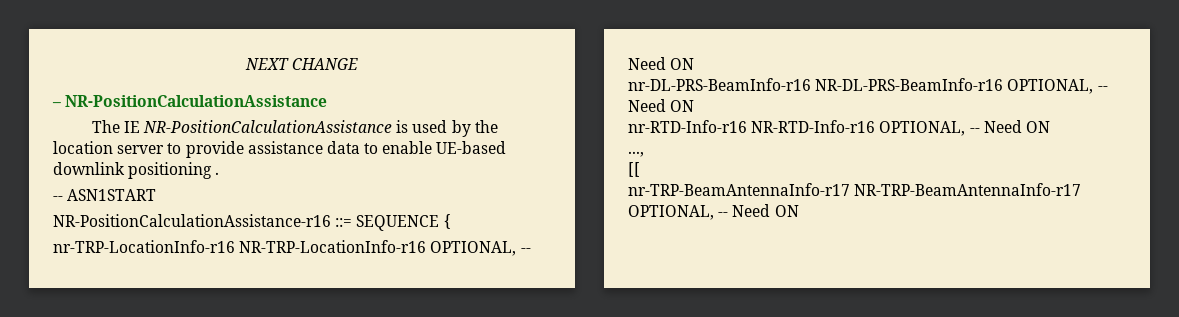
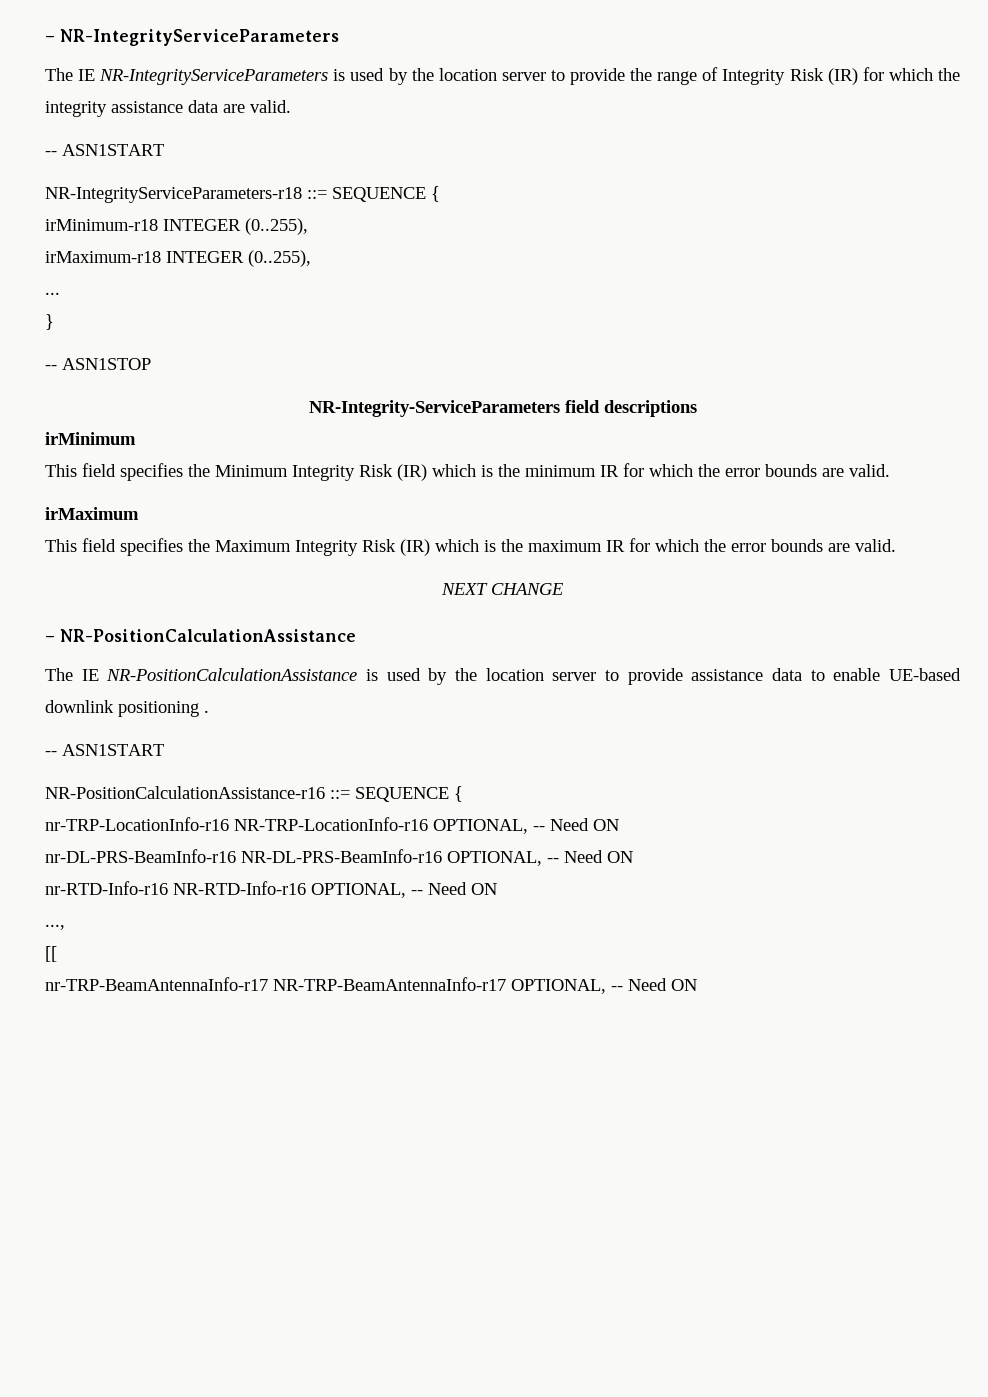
(244, 64) none -> [45,29,339,46] [45,67,960,85] [45,100,291,117] [45,144,164,156] [45,186,440,203] [45,218,308,235] [45,250,311,267] [45,292,60,295] [45,314,54,330] [45,358,151,370] [308,400,697,417] [45,432,136,445] [45,463,890,481] [45,507,139,520] [45,538,896,556] – NR-IntegrityServiceParameters // The IE NR-IntegrityServiceParameters is used by the location server to provide the range of Integrity Risk (IR) for which the integrity assistance data are valid. // -- ASN1START // NR-IntegrityServiceParameters-r18 ::= SEQUENCE { // irMinimum-r18 INTEGER (0..255), // irMaximum-r18 INTEGER (0..255), // ... // } // -- ASN1STOP // NR-Integrity-ServiceParameters field descriptions // irMinimum // This field specifies the Minimum Integrity Risk (IR) which is the minimum IR for which the error bounds are valid. // irMaximum // This field specifies the Maximum Integrity Risk (IR) which is the maximum IR for which the error bounds are valid. //

